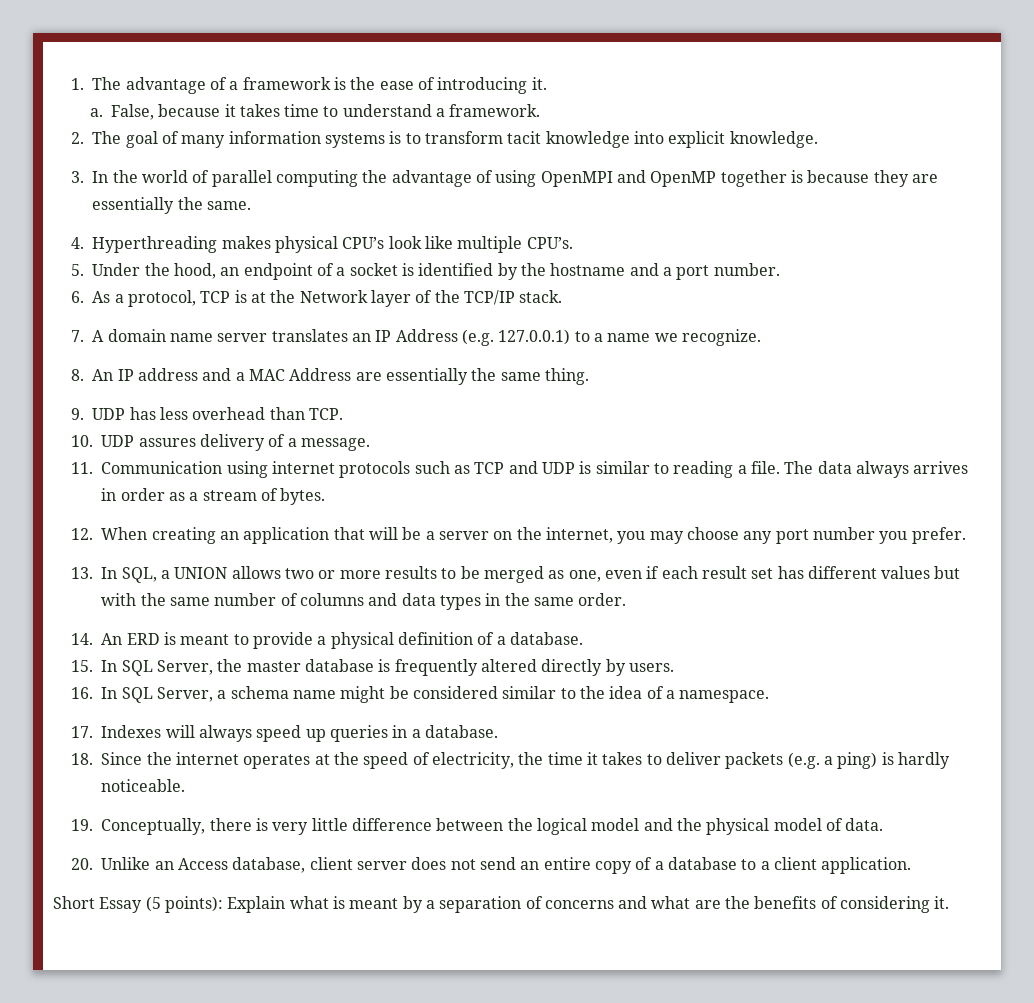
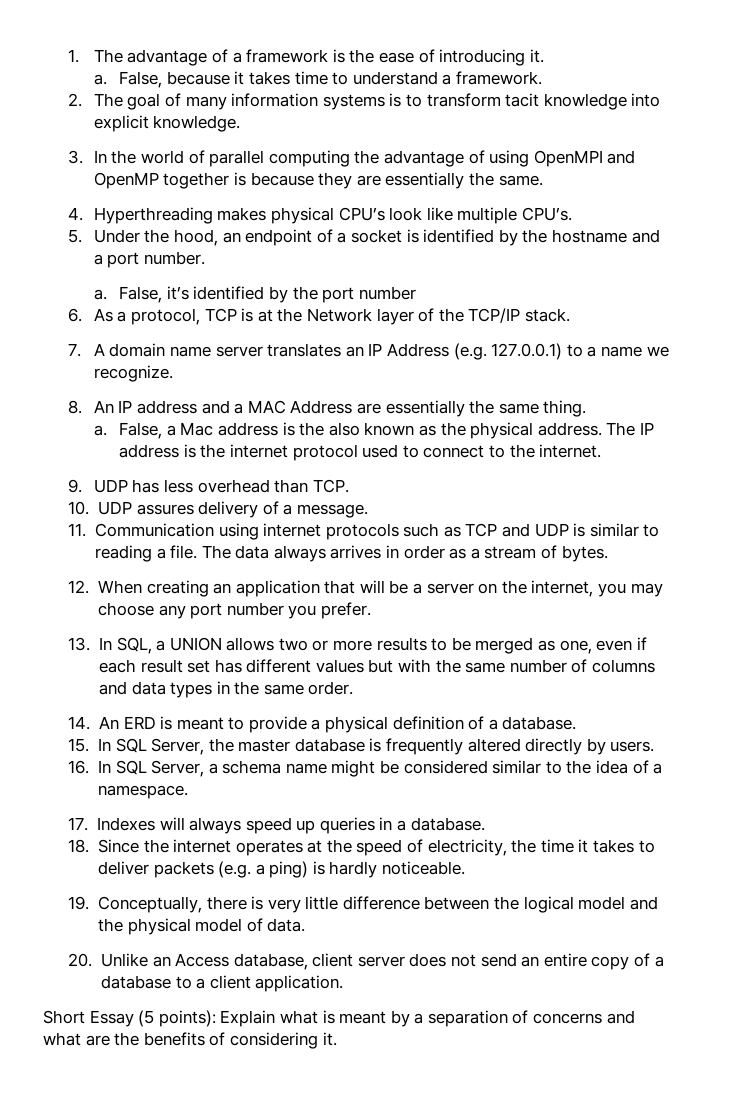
(780, 269) none -> [93,286,416,303] // a. False, it’s identified by the port number
(589, 376) none -> [93,422,654,439] [119,444,602,461] // a. False, a Mac address is the also known as the physical address. The IP address is the internet protocol used to connect to the internet.

